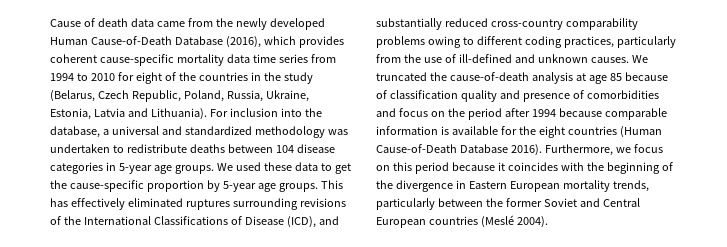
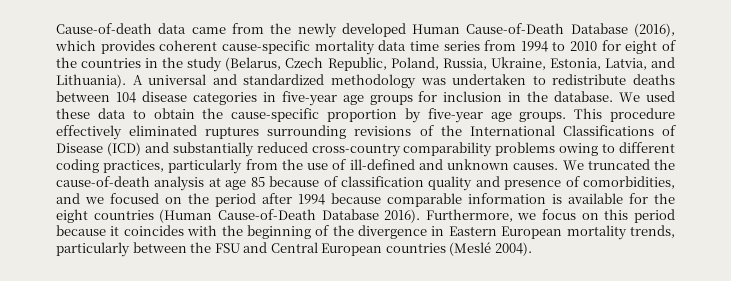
[50,18,128,27] Cause of death -> [56,23,152,34] Cause-of-death
[93,108,125,117] Latvia -> [604,58,647,70] Latvia,
[209,108,322,117] [50,126,109,138] For inclusion into the database, a -> [132,75,143,85] A
[118,163,214,174] 5-year age groups. -> [281,91,614,106] five-year age groups for inclusion in the database.
[334,163,351,174] get -> [153,108,195,119] obtain
[222,181,256,192] 5-year -> [427,108,483,123] five-year
[50,198,68,207] has -> [610,108,675,122] procedure
[286,216,316,228] (ICD), -> [106,142,141,156] (ICD)
[586,90,659,99] [376,108,428,117] comorbidities and focus -> [583,176,676,189] [56,193,159,204] comorbidities, and we focused
[505,198,577,207] former Soviet -> [214,243,240,253] FSU

